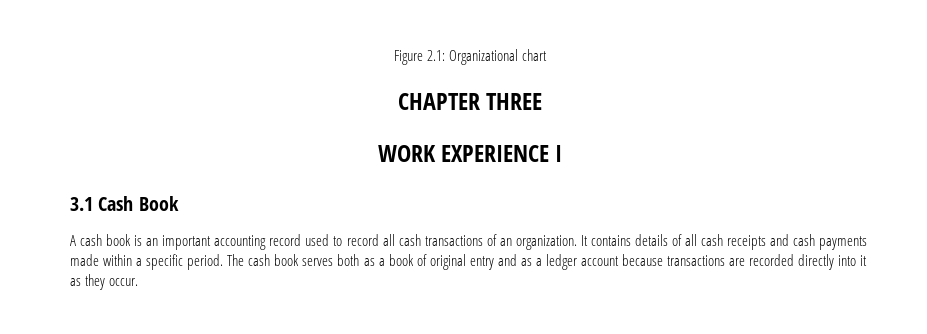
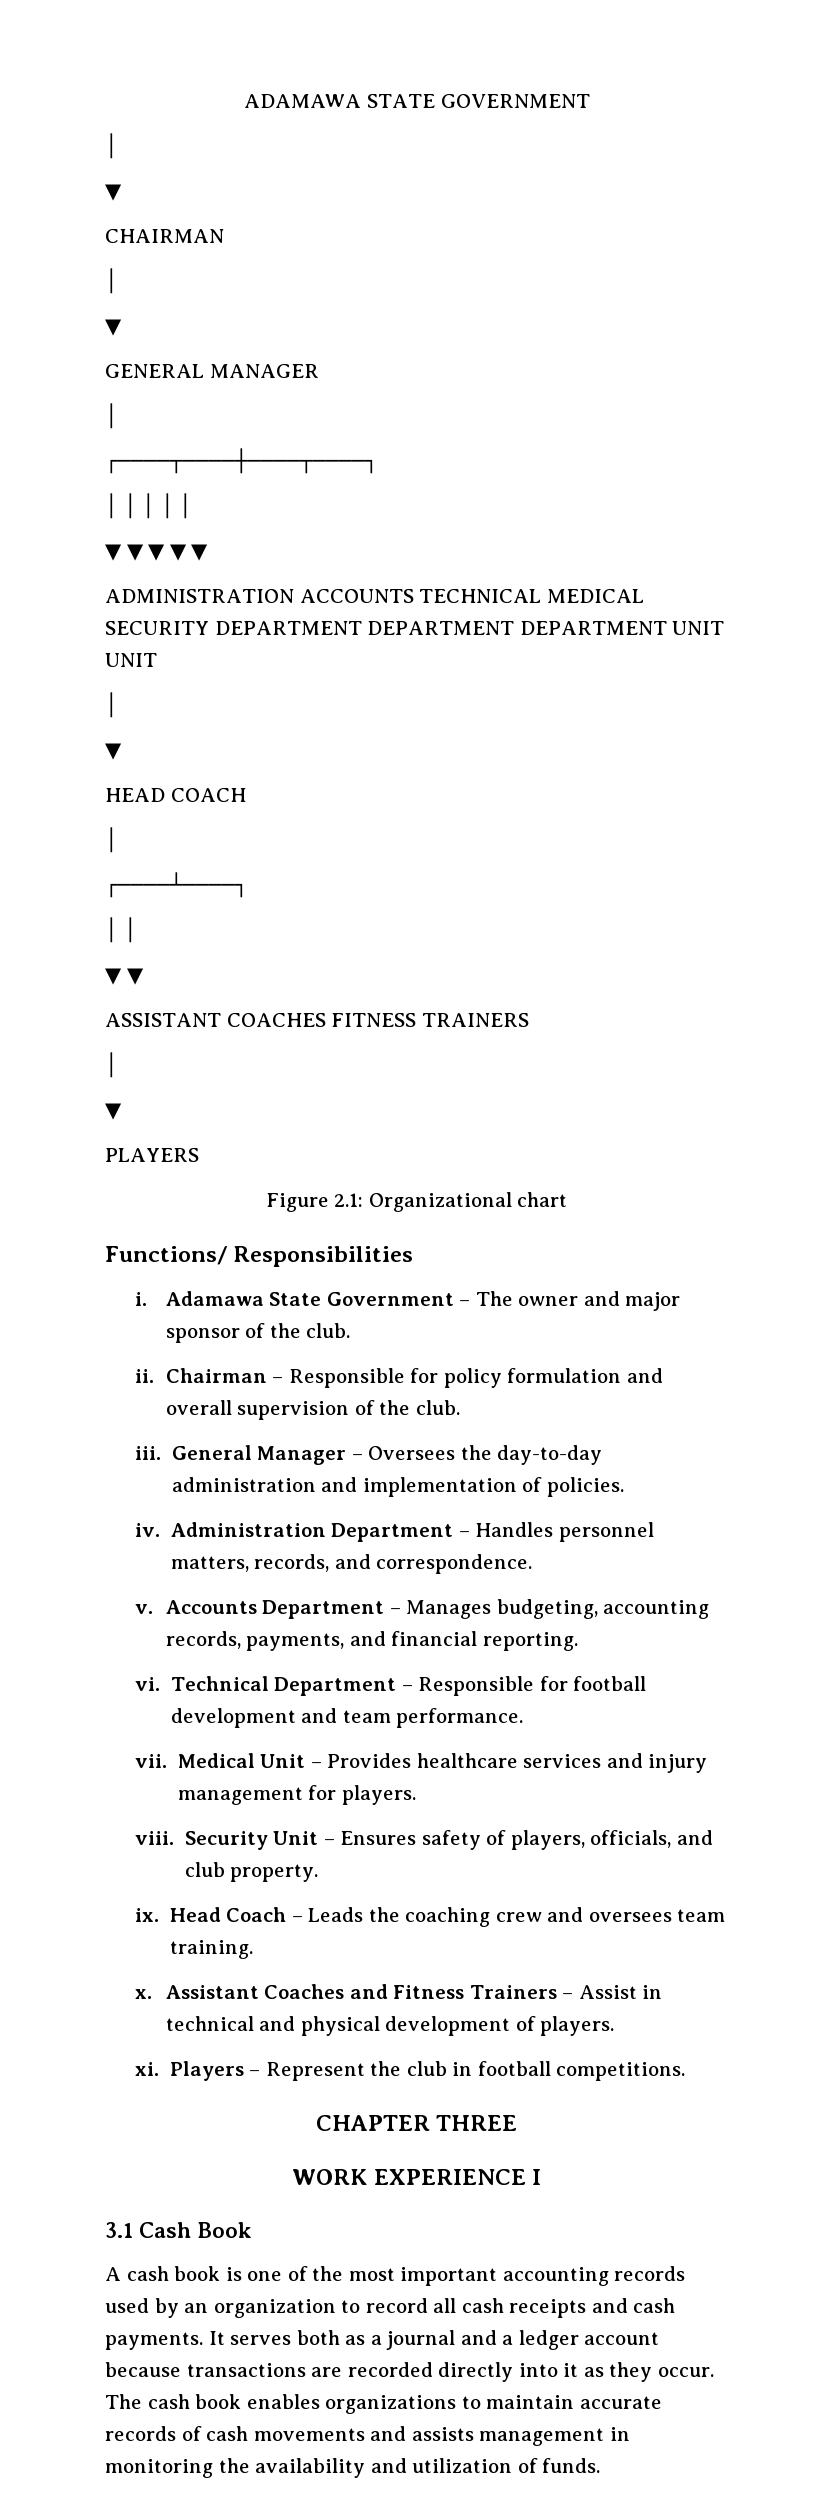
[393,49,548,65] Figure 2.1: Organizational chart -> [243,94,590,108] [105,133,118,159] [105,184,122,201] [105,229,224,243] [105,268,118,294] [105,319,122,336] [105,364,319,378] [105,403,118,429] [105,448,378,474] [105,493,193,519] [105,544,209,561] [105,589,644,603] [105,621,725,635] [105,653,157,667] [105,692,118,718] [105,743,122,760] [105,788,246,802] [105,827,118,853] [105,872,248,898] [105,917,137,943] [105,968,144,985] [105,1013,529,1027] [105,1052,118,1078] [105,1103,122,1120] [105,1148,199,1162] [265,1192,568,1212] [105,1246,414,1267] [135,1291,681,1311] [165,1323,351,1343] [135,1368,663,1388] [165,1400,460,1420] [135,1445,603,1465] [171,1477,624,1497] [135,1522,654,1542] [170,1554,533,1574] [135,1599,710,1619] [165,1631,578,1651] [135,1676,647,1696] [170,1708,524,1728] [135,1753,708,1773] [177,1785,416,1805] [135,1830,713,1850] [184,1862,319,1882] [135,1907,726,1927] [169,1940,253,1959] [135,1984,663,1999] [165,2016,615,2036] [135,2061,686,2081] ADAMAWA STATE GOVERNMENT // │ // ▼ // CHAIRMAN // │ // ▼ // GENERAL MANAGER // │ // ┌────┬────┼────┬────┐ // │ │ │ │ │ // ▼ ▼ ▼ ▼ ▼ // ADMINISTRATION ACCOUNTS TECHNICAL MEDICAL SECURITY DEPARTMENT DEPARTMENT DEPARTMENT UNIT UNIT // │ // ▼ // HEAD COACH // │ // ┌────┴────┐ // │ │ // ▼ ▼ // ASSISTANT COACHES FITNESS TRAINERS // │ // ▼ // PLAYERS // Figure 2.1: Organizational chart // Functions/ Responsibilities // i. Adamawa State Government – The owner and major sponsor of the club. // ii. Chairman – Responsible for policy formulation and overall supervision of the club. // iii. General Manager – Oversees the day-to-day administration and implementation of policies. // iv. Administration Department – Handles personnel matters, records, and correspondence. // v. Accounts Department – Manages budgeting, accounting records, payments, and financial reporting. // vi. Technical Department – Responsible for football development and team performance. // vii. Medical Unit – Provides healthcare services and injury management for players. // viii. Security Unit – Ensures safety of players, officials, and club property. // ix. Head Coach – Leads the coaching crew and oversees team training. // x. Assistant Coaches and Fitness Trainers – Assist in technical and physical development of players. // xi. Players – Represent the club in football competitions.
[146,234,868,250] [70,254,532,270] an important accounting record used to record all cash transactions of an organization. It contains details of all cash receipts and cash payments made within a specific period. The cash book serves both as a book of original entry and as -> [247,2266,686,2286] [105,2298,676,2318] [105,2330,497,2350] one of the most important accounting records used by an organization to record all cash receipts and cash payments. It serves both as a journal and
(139, 282) none -> [105,2394,662,2414] [105,2426,630,2446] [105,2458,601,2478] The cash book enables organizations to maintain accurate records of cash movements and assists management in monitoring the availability and utilization of funds.

